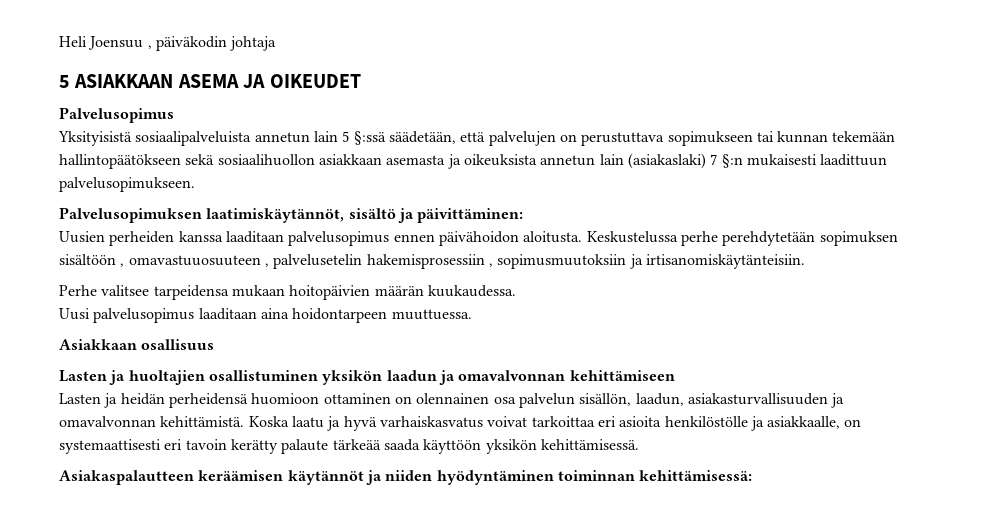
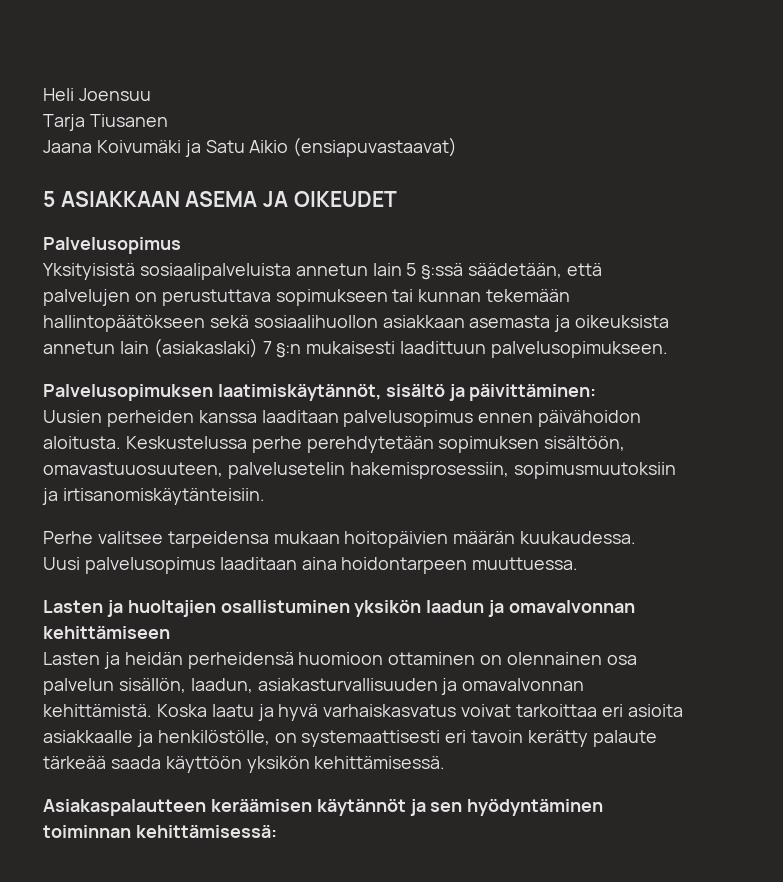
[147,36,277,51] , päiväkodin johtaja -> [43,114,168,131] [43,137,458,157] // Tarja Tiusanen // Jaana Koivumäki ja Satu Aikio (ensiapuvastaavat)
[59,254,493,269] sisältöön , omavastuuosuuteen , palvelusetelin hakemisprosessiin , -> [544,436,626,451] [43,462,509,479] sisältöön, omavastuuosuuteen, palvelusetelin hakemisprosessiin,
[59,339,215,350] // Asiakkaan osallisuus -> (579, 563) none
[664,416,841,431] henkilöstölle ja asiakkaalle, -> [43,730,270,747] asiakkaalle ja henkilöstölle,
[385,470,433,481] niiden -> [430,802,463,812] sen

